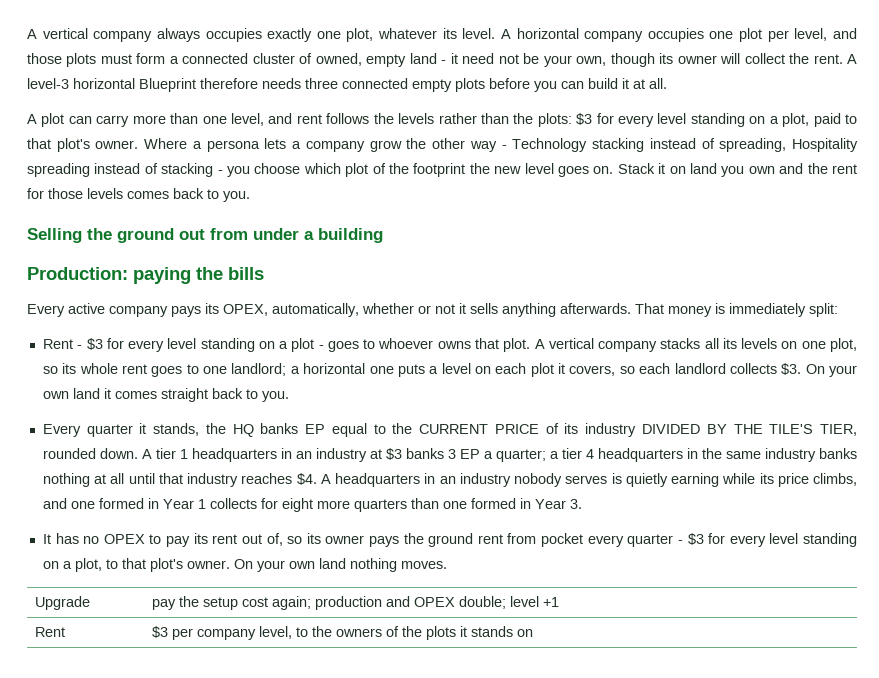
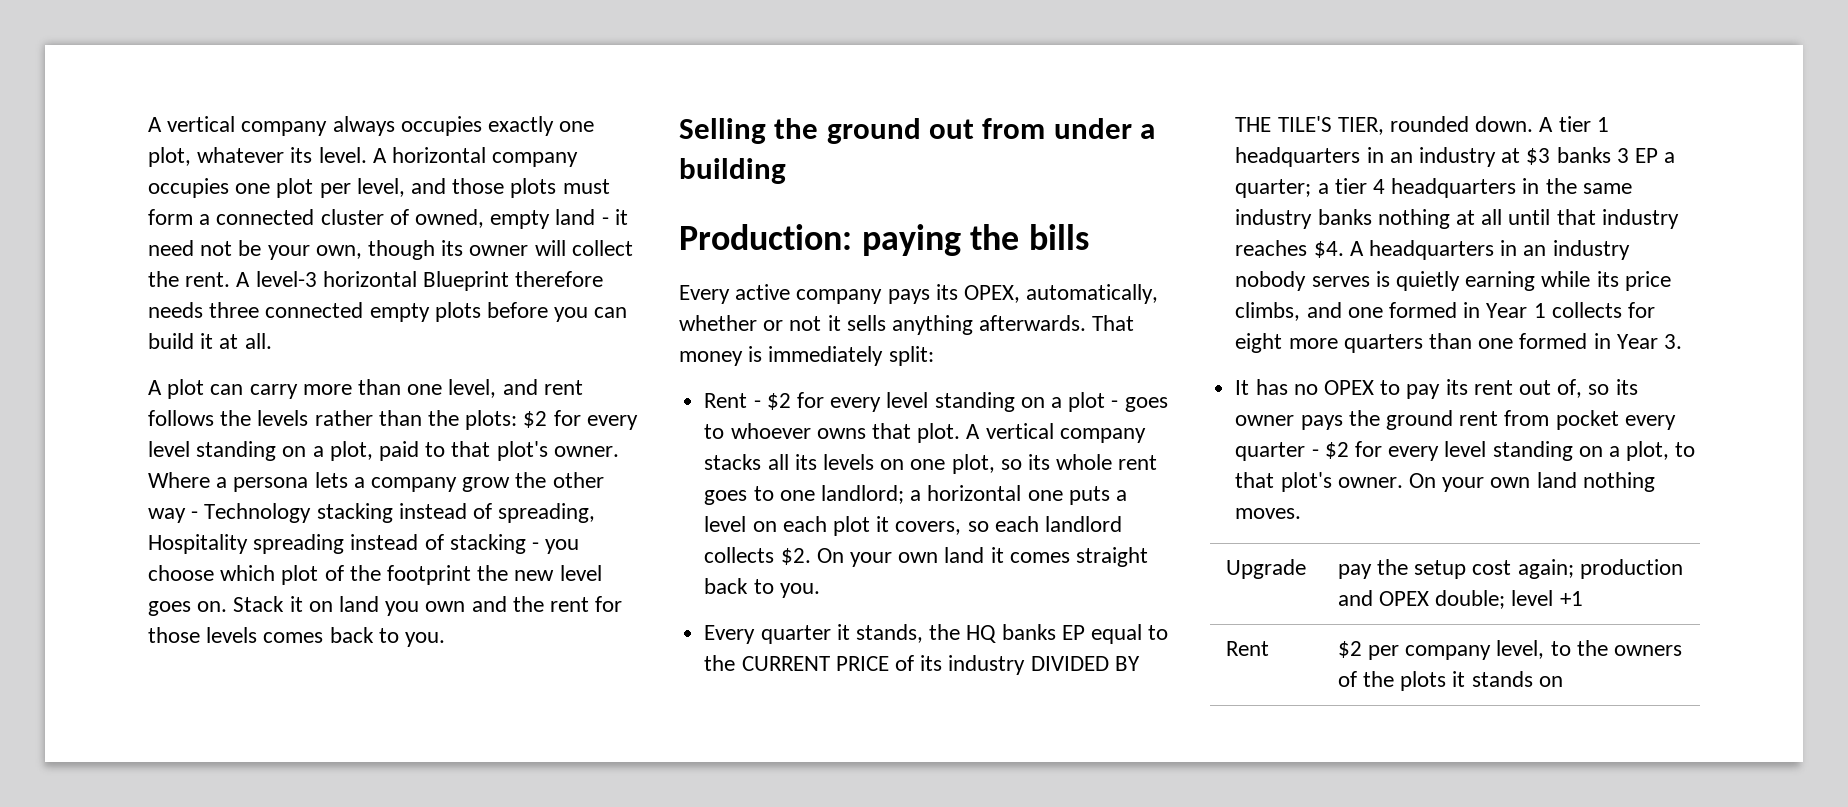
[576,113,593,125] $3 -> [523,411,548,428] $2
[86,338,103,350] $3 -> [766,393,791,410] $2
[781,363,802,375] $3. -> [780,548,811,565] $2.
[687,533,704,545] $3 -> [1324,442,1349,459] $2
[151,626,168,638] $3 -> [1337,641,1362,658] $2

